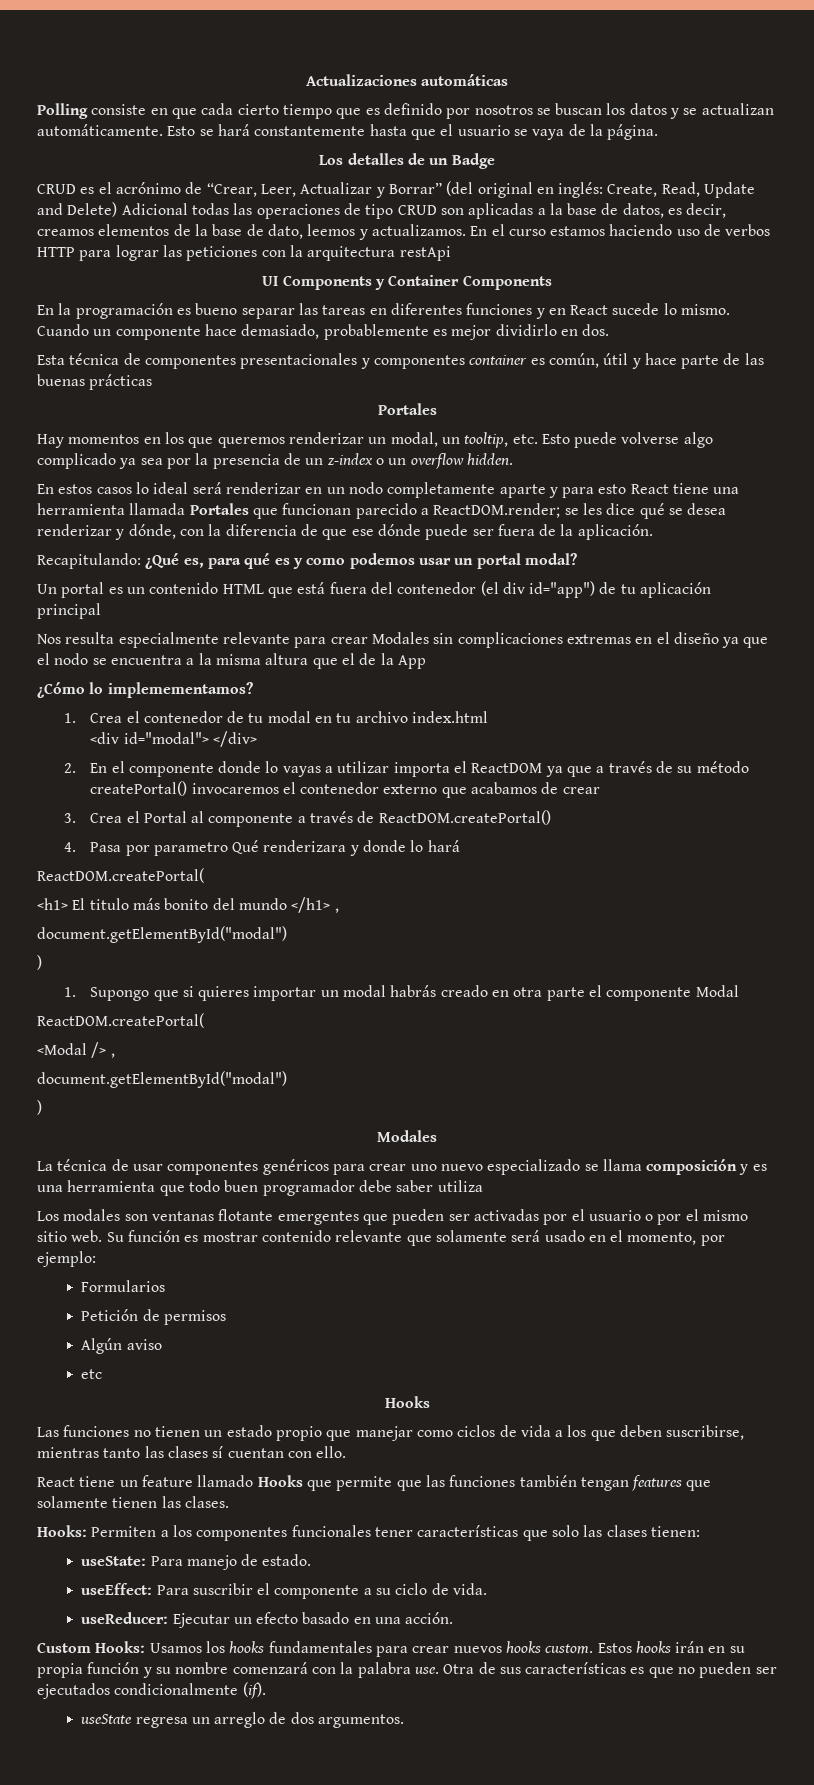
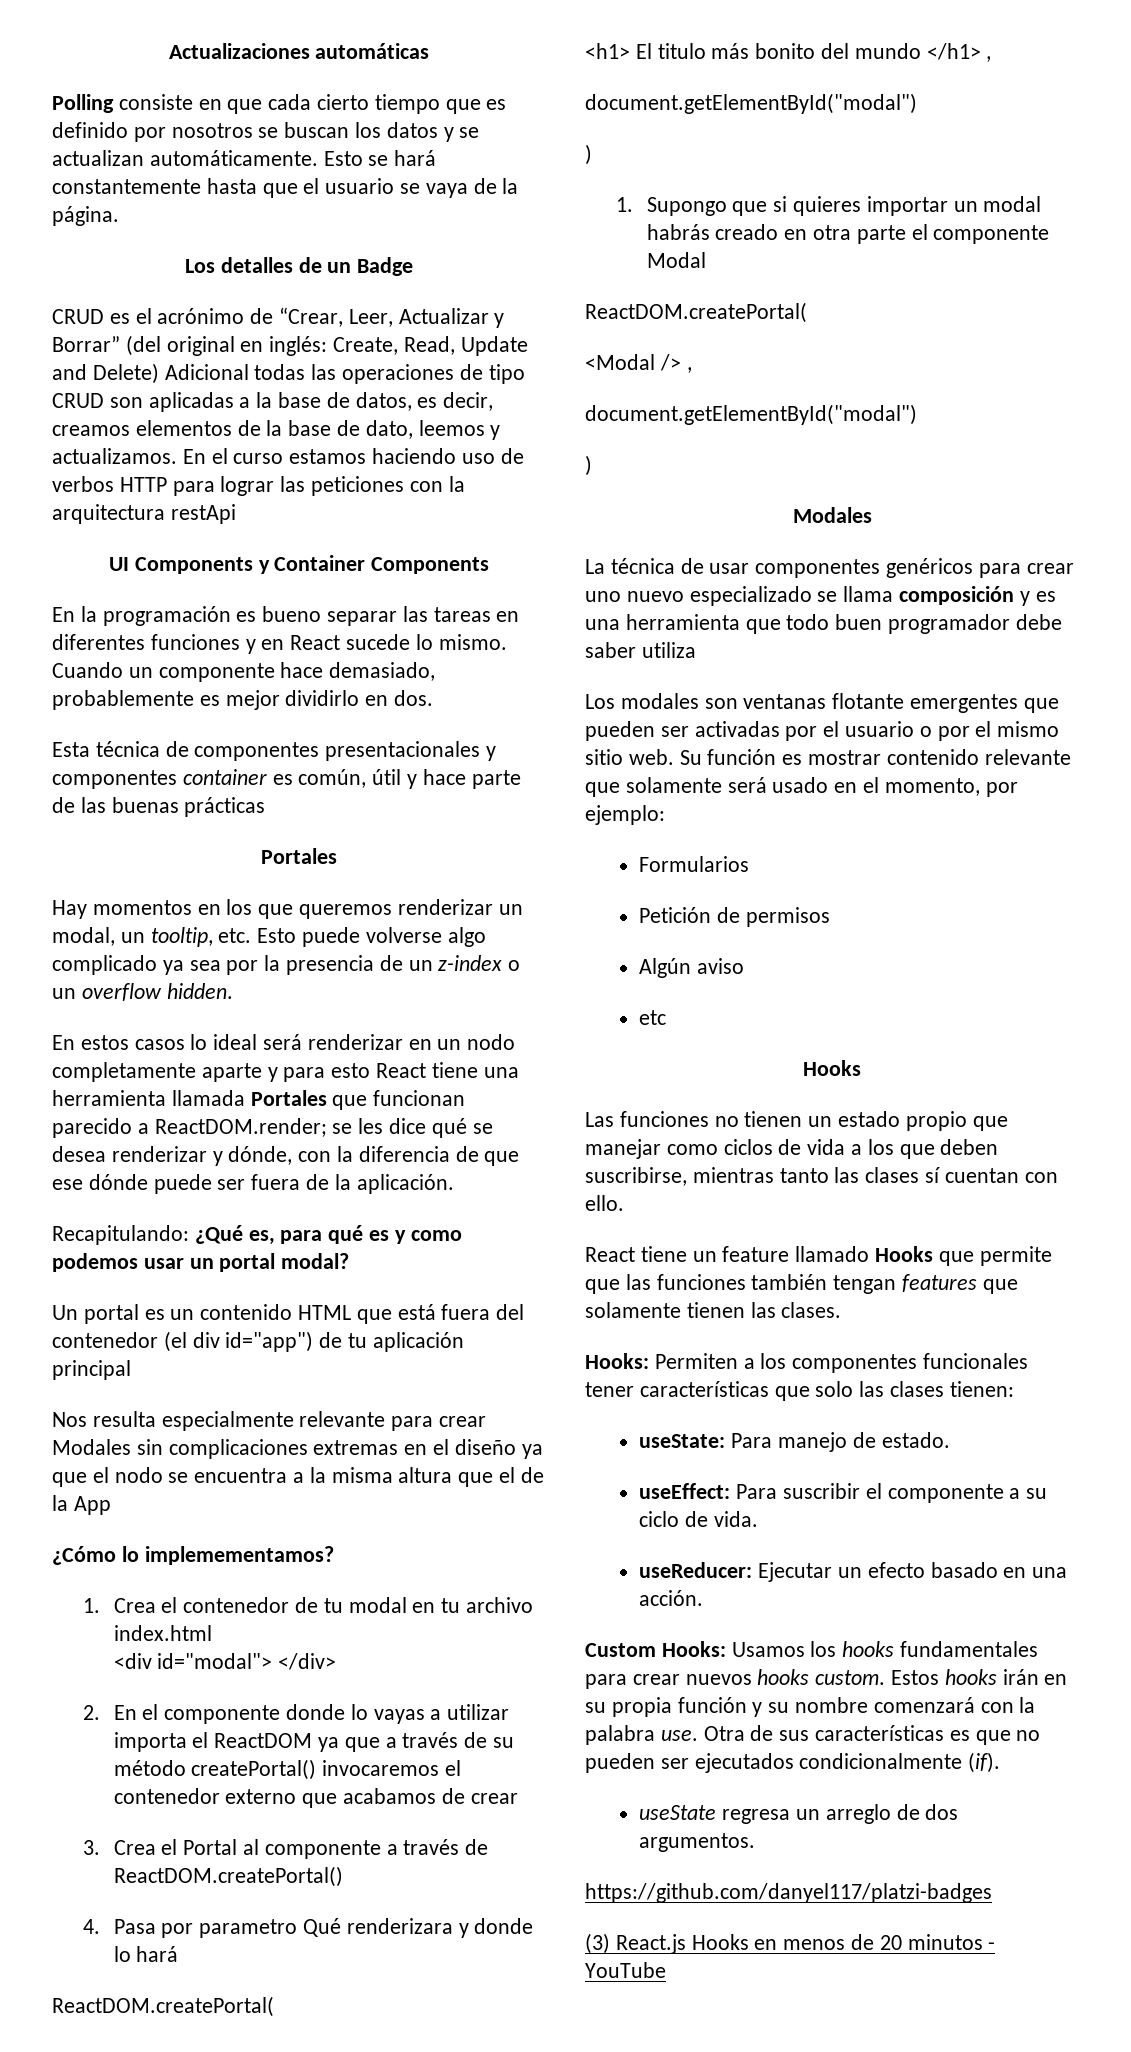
(405, 1721) none -> [585,1883,992,1903] [585,1933,996,1954] [585,1962,666,1978] // https://github.com/danyel117/platzi-badges // (3) React.js Hooks en menos de 20 minutos - YouTube

